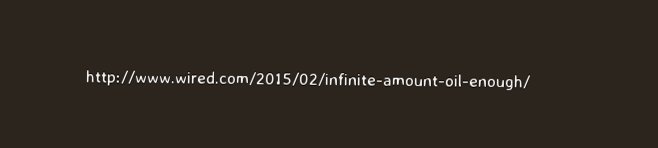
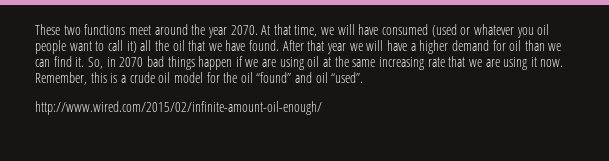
(85, 80) none -> [35,24,550,38] [35,40,562,54] [35,56,564,70] [35,72,364,85] These two functions meet around the year 2070. At that time, we will have consumed (used or whatever you oil people want to call it) all the oil that we have found. After that year we will have a higher demand for oil than we can find it. So, in 2070 bad things happen if we are using oil at the same increasing rate that we are using it now. Remember, this is a crude oil model for the oil “found” and oil “used”. //

